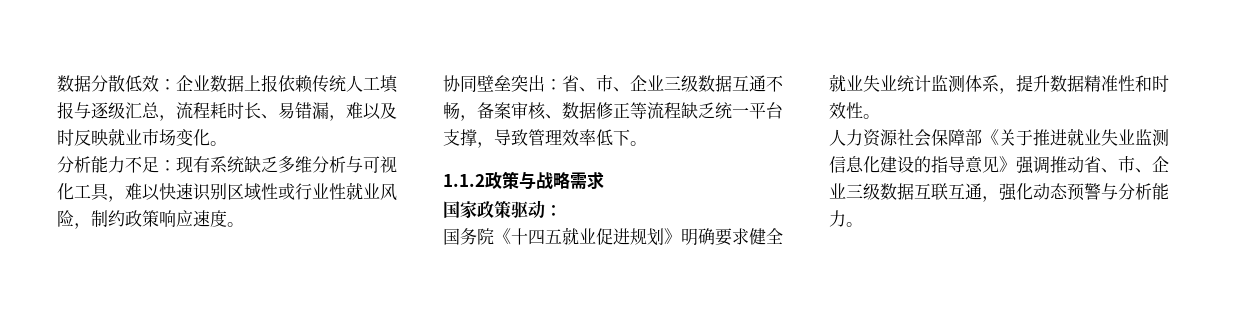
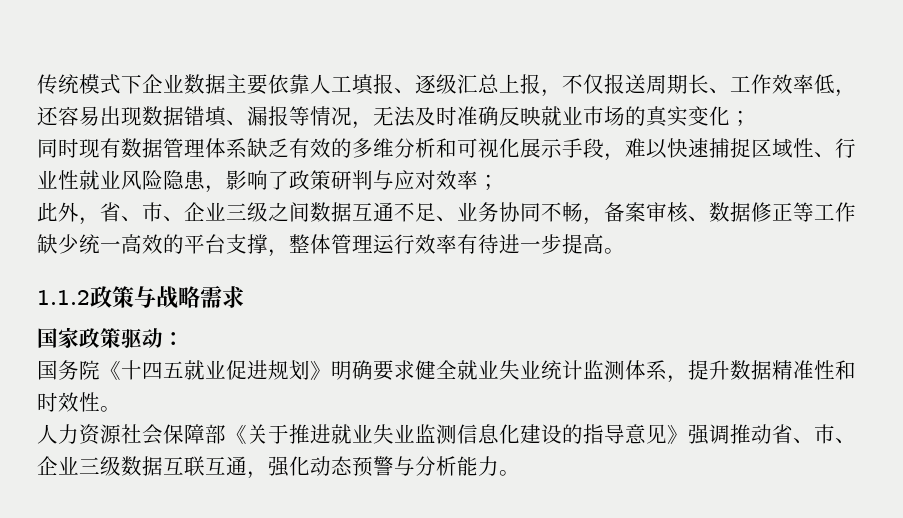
[57,75,346,93] 数据分散低效：企业数据上报依赖传统 -> [37,74,310,95] 传统模式下企业数据主要依靠
[74,102,91,119] 与 -> [394,88,415,94] 、
[159,102,397,121] [57,128,227,146] [57,156,397,173] [57,182,397,202] [57,210,244,229] [443,75,698,92] ，流程耗时长、易错漏，难以及时反映就业市场变化。 // 分析能力不足：现有系统缺乏多维分析与可视化工具，难以快速识别区域性或行业性就业风险，制约政策响应速度。 // 协同壁垒突出：省、市、企业三级 -> [499,74,856,97] [37,106,751,129] [37,138,856,161] [37,170,499,193] [37,202,310,225] 上报，不仅报送周期长、工作效率低，还容易出现数据错填、漏报等情况，无法及时准确反映就业市场的真实变化； // 同时现有数据管理体系缺乏有效的多维分析和可视化展示手段，难以快速捕捉区域性、行业性就业风险隐患，影响了政策研判与应对效率； // 此外，省、市、企业三级之间
(783, 83) none -> [415,202,562,222] 足、业务协同不
[647,102,783,119] [443,129,630,148] 流程缺乏统一平台支撑，导致管理效率低下 -> [814,202,856,222] [37,234,604,257] 工作缺少统一高效的平台支撑，整体管理运行效率有待进一步提高

